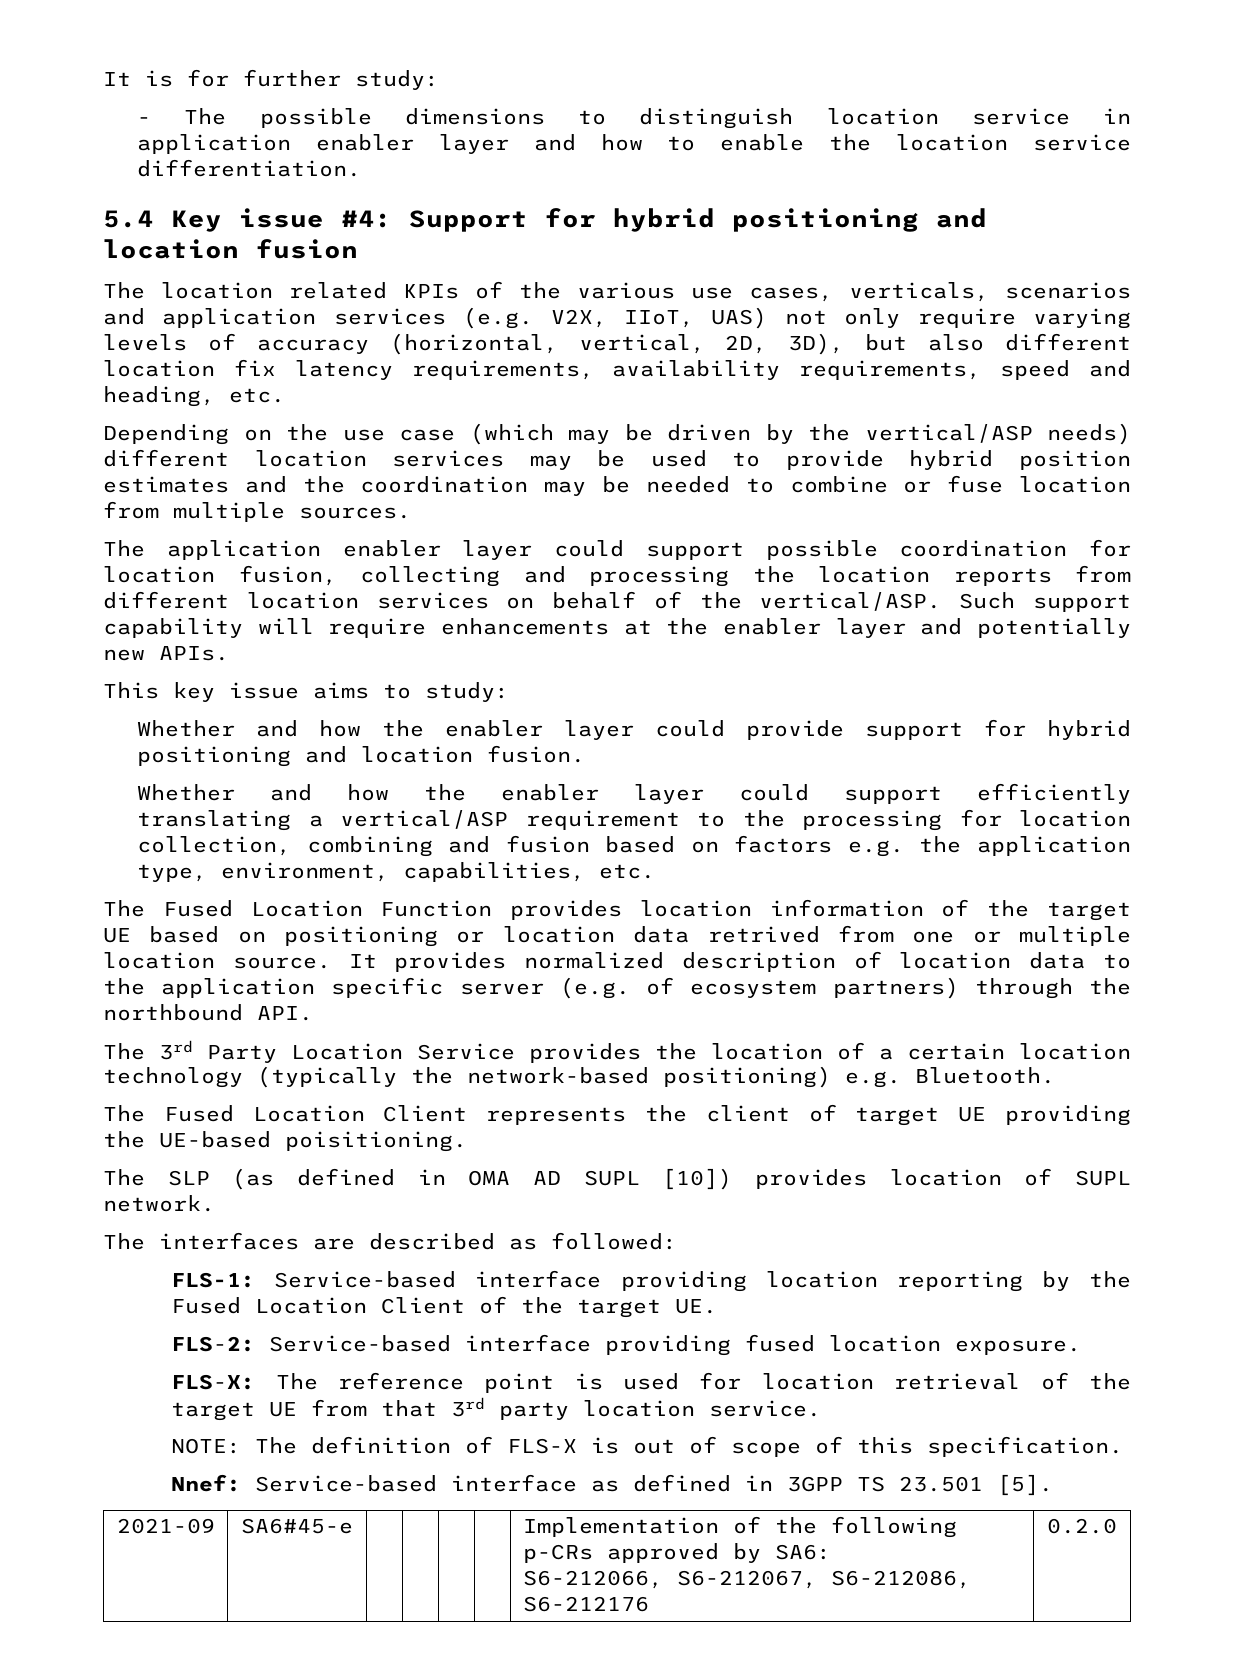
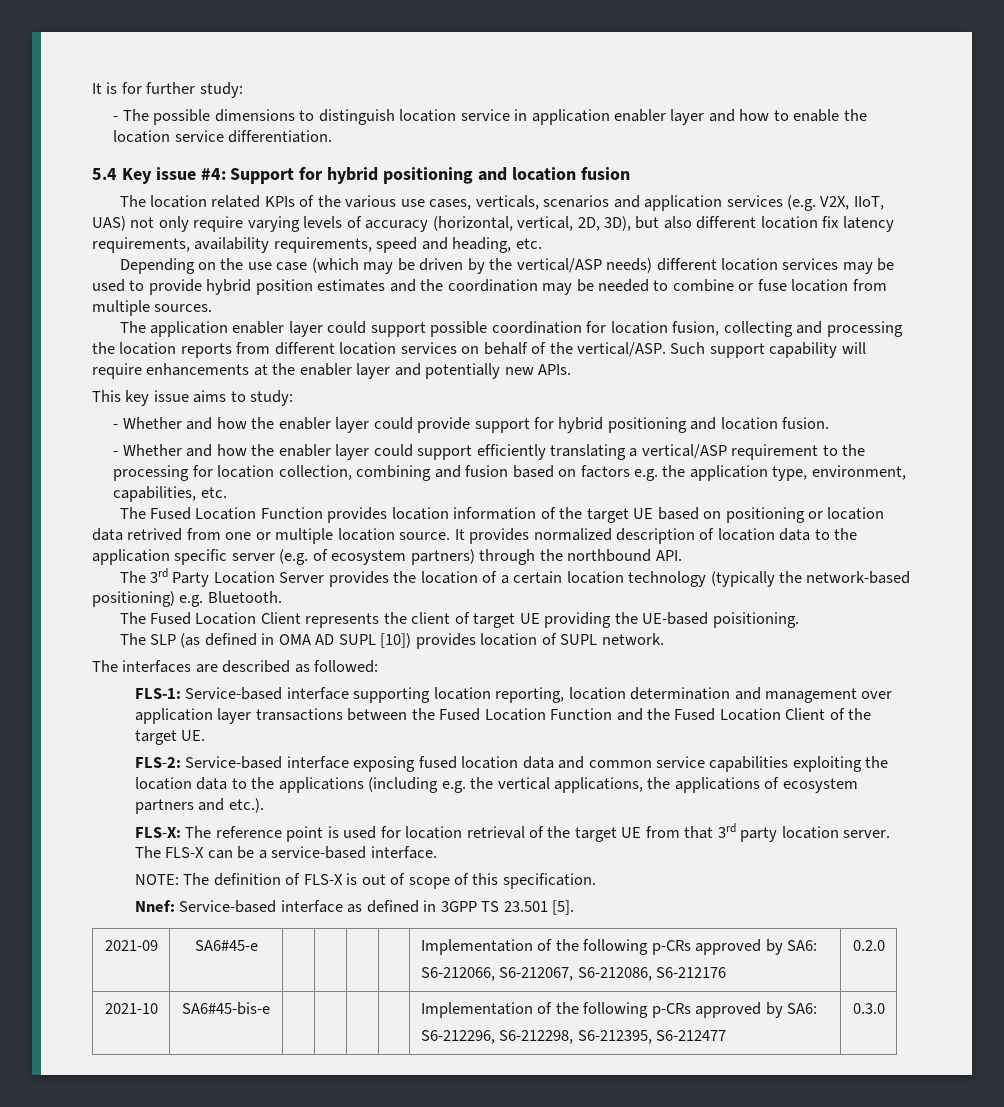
(509, 692) none -> [113,424,119,429] -
(586, 754) none -> [113,451,119,456] -
[417,1043,515,1060] Service -> [279,572,325,583] Server
[620,1271,1070,1292] providing location reporting by -> [353,687,893,703] [134,708,643,724] supporting location reporting, location determination and management over application layer transactions between the Fused Location Function and
[605,1335,732,1356] providing -> [353,756,416,772] exposing
[955,1340,1082,1355] exposure. -> [522,756,889,772] [134,777,858,793] [134,798,264,814] data and common service capabilities exploiting the location data to the applications (including e.g. the vertical applications, the applications of ecosystem partners and etc.).
[709,1400,822,1417] service. -> [843,830,891,838] [134,846,437,859] server. The FLS-X can be a service-based interface.
(1117, 1526) none -> [104,1003,158,1014] [182,1002,270,1015] [420,1002,818,1018] [420,1030,727,1044] [852,1003,885,1014] // 2021-10 | SA6#45-bis-e | | | | | Implementation of the following p-CRs approved by SA6: // S6-212296, S6-212298, S6-212395, S6-212477 | 0.3.0

